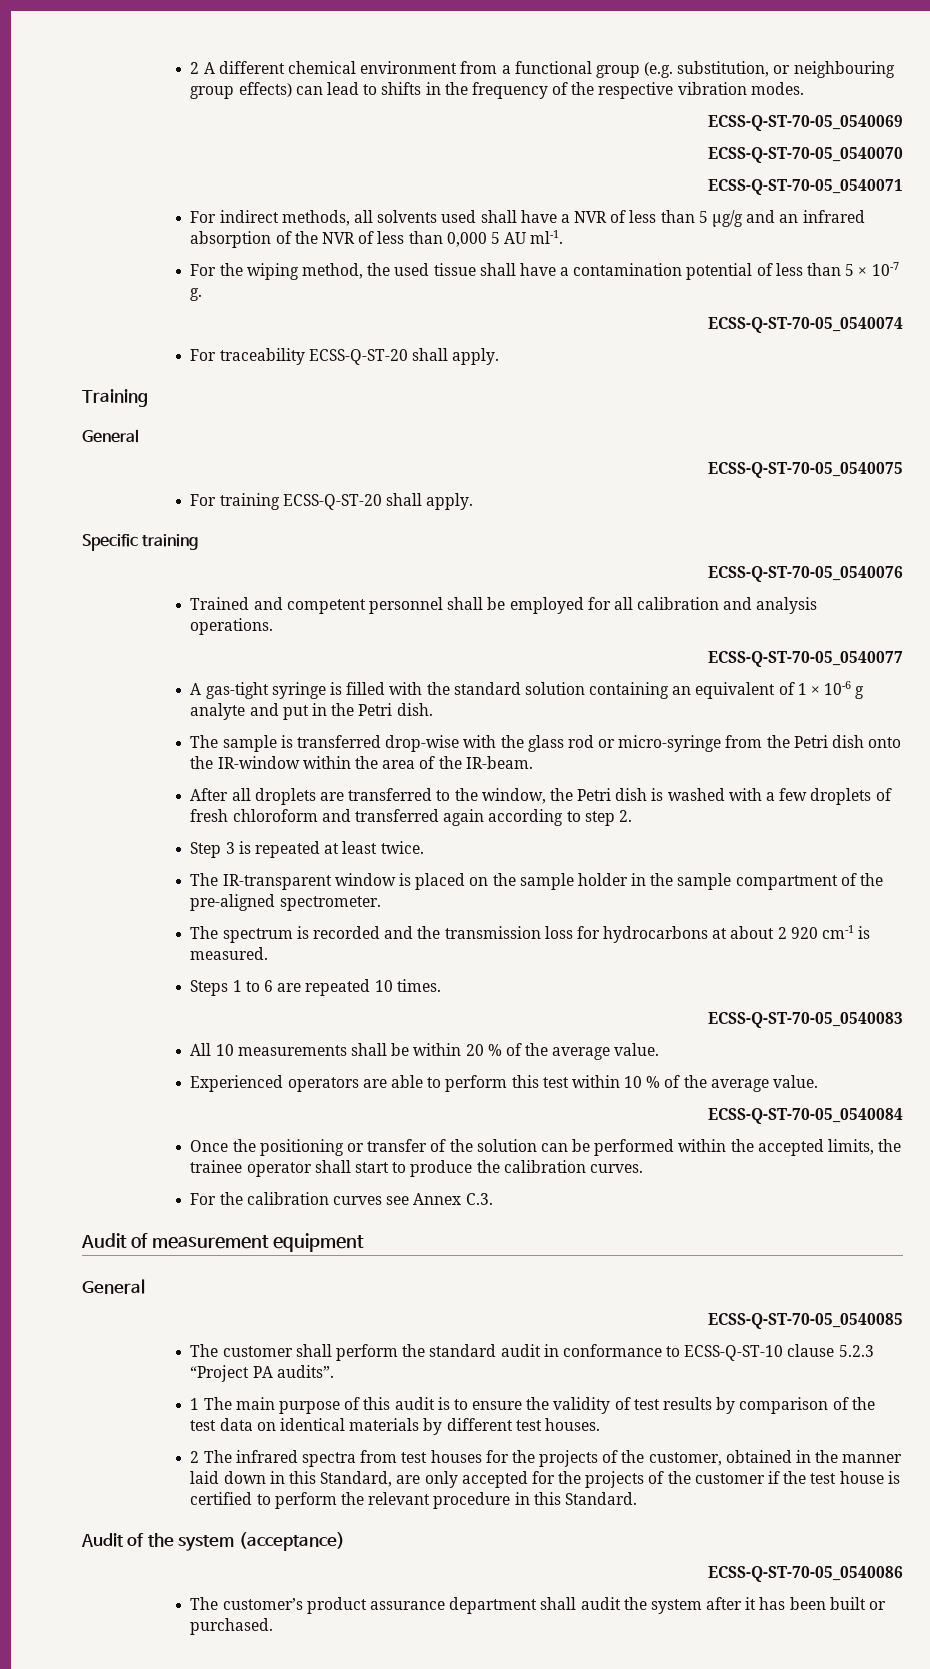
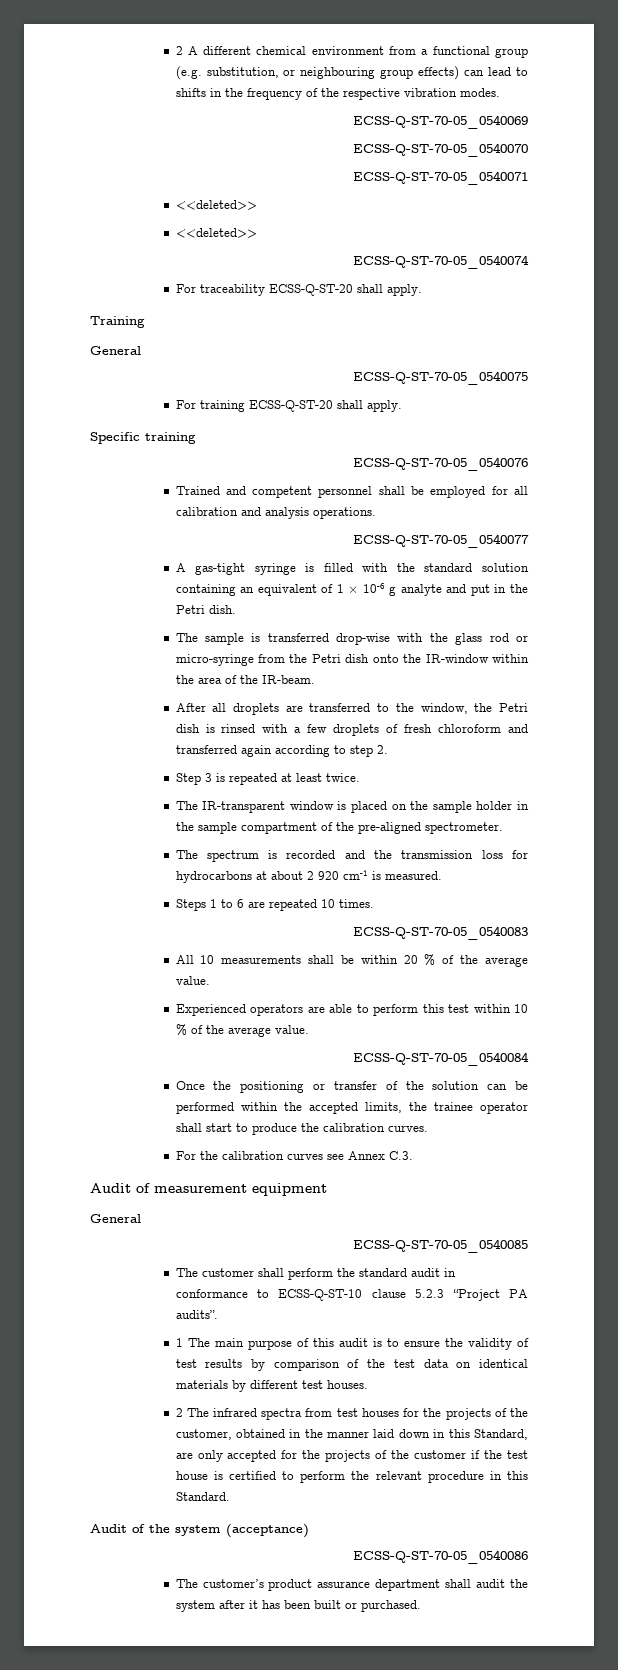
[190,210,865,227] [190,230,564,248] [190,262,899,280] [190,288,203,301] For indirect methods, all solvents used shall have a NVR of less than 5 μg/g and an infrared absorption of the NVR of less than 0,000 5 AU ml-1. // For the wiping method, the used tissue shall have a contamination potential of less than 5 × 10-7 g. -> [175,200,257,210] [175,228,257,238] <<deleted>> // <<deleted>>
[667,788,725,801] washed -> [221,724,256,733] rinsed

